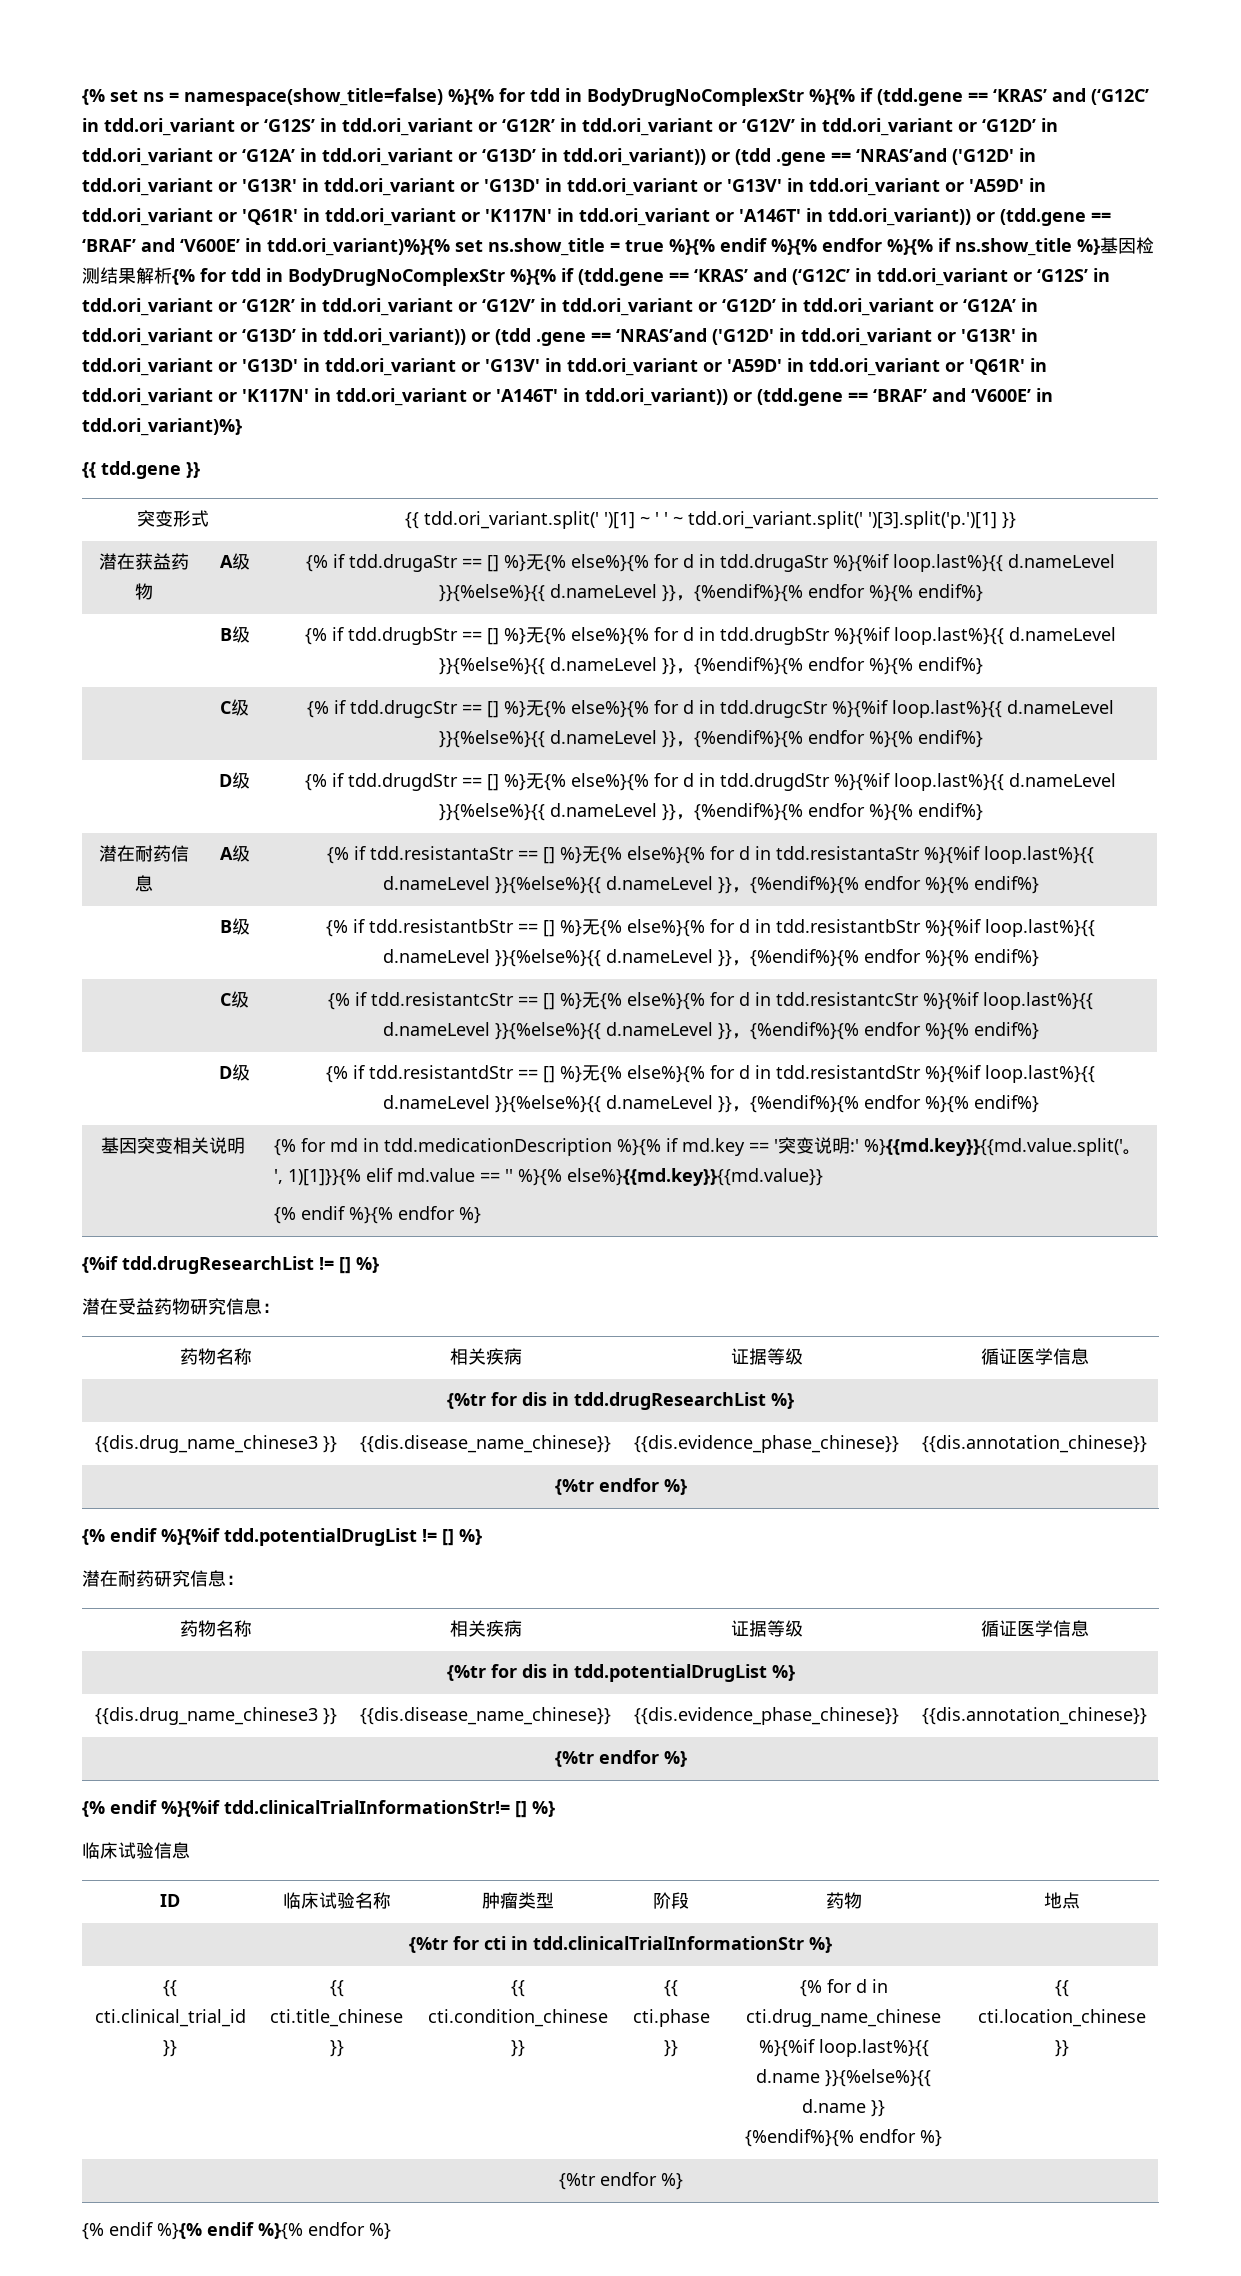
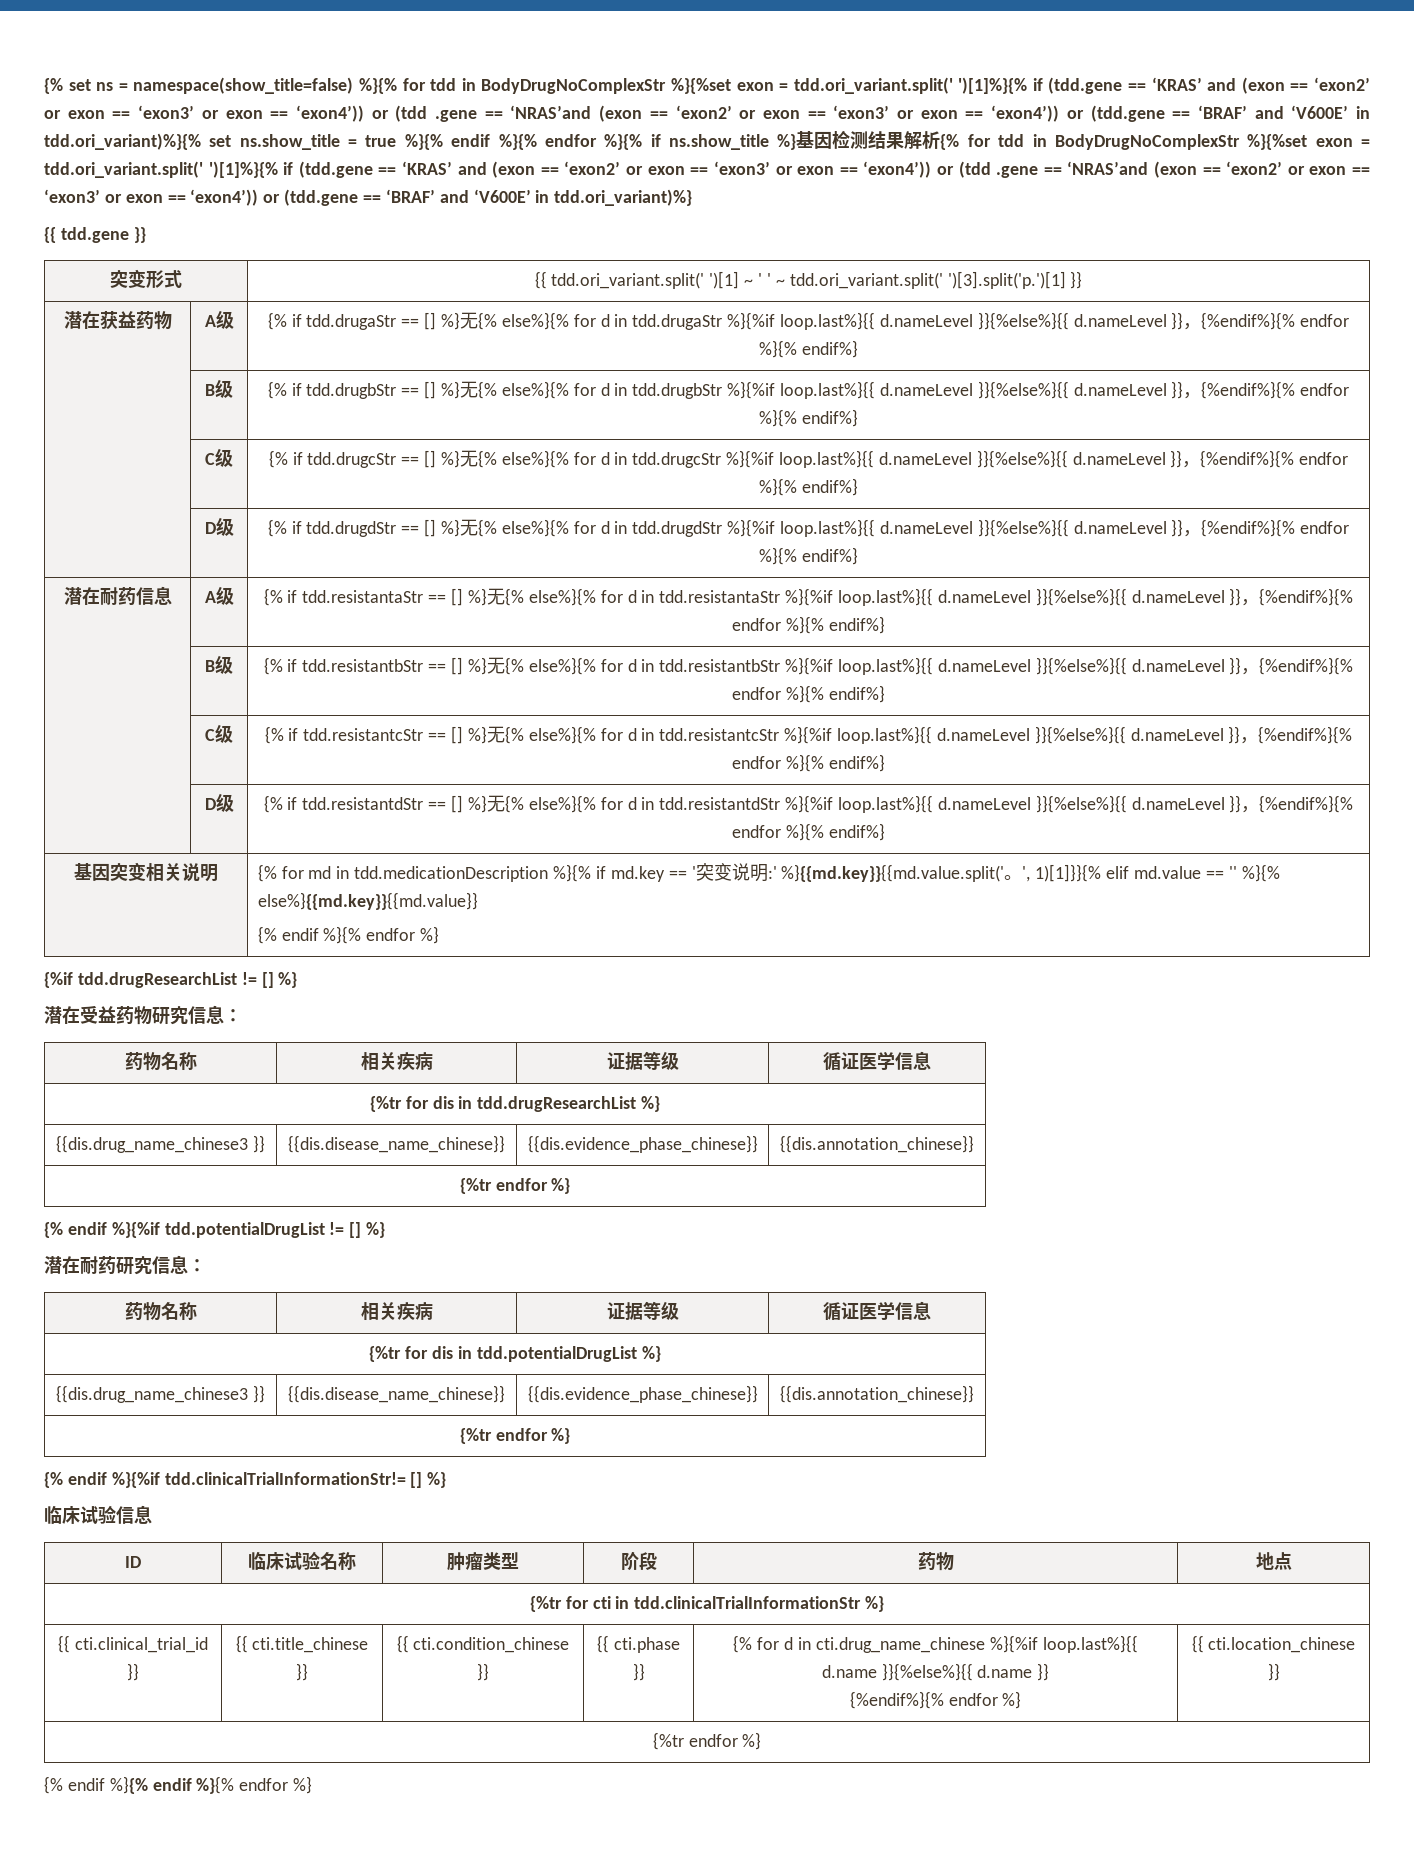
[809,88,1149,106] [82,118,1058,136] [82,148,1036,166] [82,178,1046,196] [82,208,971,226] %}{% if (tdd.gene == ‘KRAS’ and (‘G12C’ in tdd.ori_variant or ‘G12S’ in tdd.ori_variant or ‘G12R’ in tdd.ori_variant or ‘G12V’ in tdd.ori_variant or ‘G12D’ in tdd.ori_variant or ‘G12A’ in tdd.ori_variant or ‘G13D’ in tdd.ori_variant)) or (tdd .gene == ‘NRAS’and ('G12D' in tdd.ori_variant or 'G13R' in tdd.ori_variant or 'G13D' in tdd.ori_variant or 'G13V' in tdd.ori_variant or 'A59D' in tdd.ori_variant or 'Q61R' in tdd.ori_variant or 'K117N' in tdd.ori_variant or 'A146T' in tdd.ori_variant)) -> [670,77,1370,94] [44,105,1060,122] %}{%set exon = tdd.ori_variant.split(' ')[1]%}{% if (tdd.gene == ‘KRAS’ and (exon == ‘exon2’ or exon == ‘exon3’ or exon == ‘exon4’)) or (tdd .gene == ‘NRAS’and (exon == ‘exon2’ or exon == ‘exon3’ or exon == ‘exon4’))
[510,268,1110,286] [82,298,1038,316] [82,328,1038,346] [82,358,1047,376] [82,388,728,406] %}{% if (tdd.gene == ‘KRAS’ and (‘G12C’ in tdd.ori_variant or ‘G12S’ in tdd.ori_variant or ‘G12R’ in tdd.ori_variant or ‘G12V’ in tdd.ori_variant or ‘G12D’ in tdd.ori_variant or ‘G12A’ in tdd.ori_variant or ‘G13D’ in tdd.ori_variant)) or (tdd .gene == ‘NRAS’and ('G12D' in tdd.ori_variant or 'G13R' in tdd.ori_variant or 'G13D' in tdd.ori_variant or 'G13V' in tdd.ori_variant or 'A59D' in tdd.ori_variant or 'Q61R' in tdd.ori_variant or 'K117N' in tdd.ori_variant or 'A146T' in tdd.ori_variant)) -> [1247,134,1370,150] [44,161,1371,178] [44,189,259,206] %}{%set exon = tdd.ori_variant.split(' ')[1]%}{% if (tdd.gene == ‘KRAS’ and (exon == ‘exon2’ or exon == ‘exon3’ or exon == ‘exon4’)) or (tdd .gene == ‘NRAS’and (exon == ‘exon2’ or exon == ‘exon3’ or exon == ‘exon4’))

